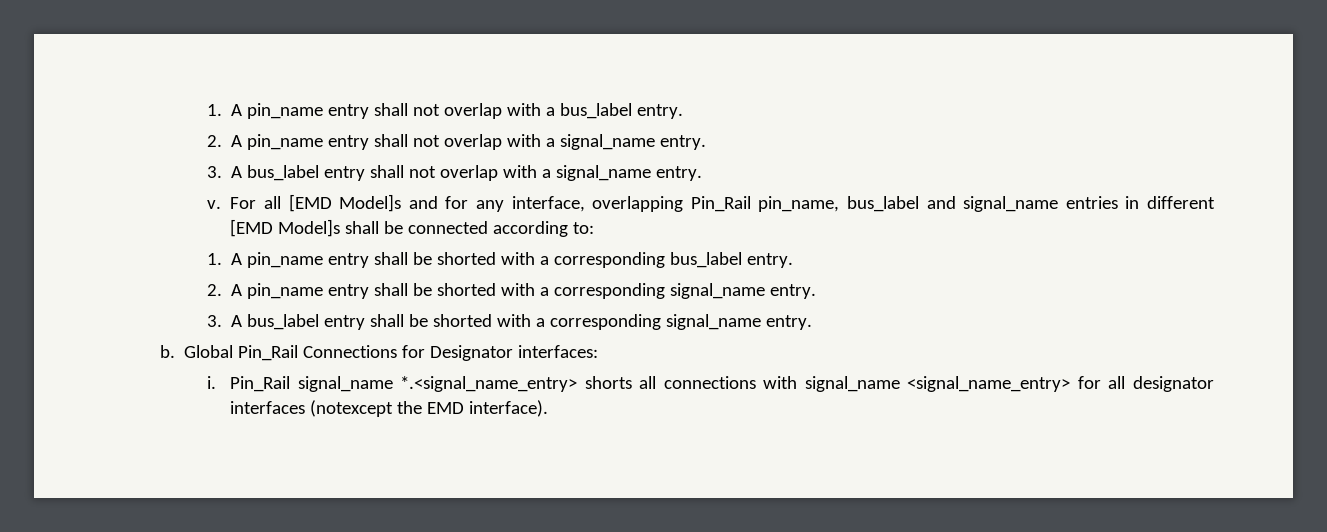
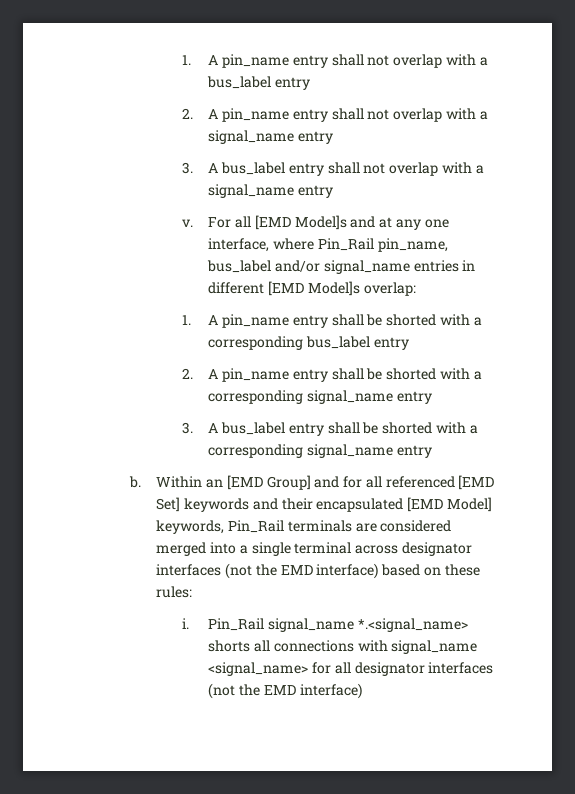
[637,104,684,119] entry. -> [275,77,311,90] entry
[660,135,707,150] entry. -> [298,131,334,144] entry
[656,166,703,181] entry. -> [298,185,334,198] entry
[445,196,684,212] for any interface, overlapping -> [379,217,449,230] [208,238,315,252] at any one interface, where
[926,196,956,209] and -> [275,260,321,272] and/or
[345,221,595,237] shall be connected according to: -> [363,282,416,296] overlap:
[747,253,794,268] entry. -> [373,337,409,350] entry
[770,284,817,299] entry. -> [396,391,432,404] entry
[766,315,813,330] entry. -> [396,445,432,458] entry
[184,345,599,361] Global Pin_Rail Connections for Designator interfaces: -> [156,475,495,490] [156,497,492,512] [156,520,452,534] [156,542,472,556] [156,563,480,579] [156,586,193,598] Within an [EMD Group] and for all referenced [EMD Set] keywords and their encapsulated [EMD Model] keywords, Pin_Rail terminals are considered merged into a single terminal across designator interfaces (not the EMD interface) based on these rules:
[400,376,578,392] *.<signal_name_entry> -> [357,618,468,632] *.<signal_name>
[907,376,1071,392] <signal_name_entry> -> [208,662,309,676] <signal_name>
[310,400,549,417] (notexcept the EMD interface). -> [208,683,362,699] (not the EMD interface)

